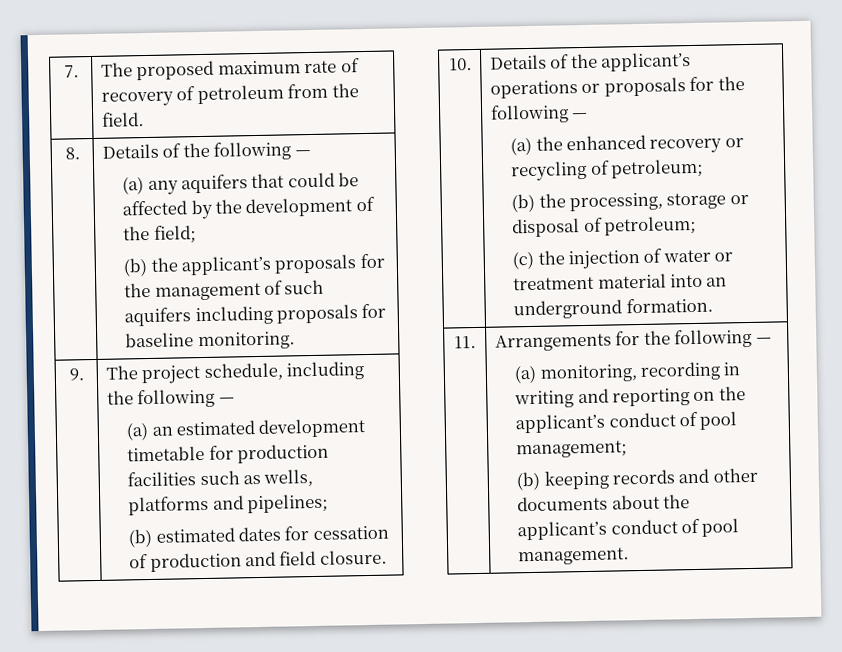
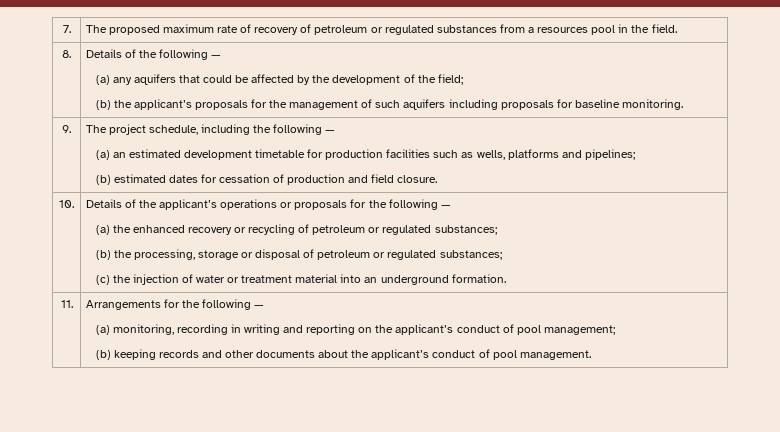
[287,83,329,99] from -> [370,24,629,35] or regulated substances from a resources pool in
[610,158,704,179] petroleum; -> [312,225,497,235] petroleum or regulated substances;
[604,215,697,236] petroleum; -> [317,250,502,260] petroleum or regulated substances;

